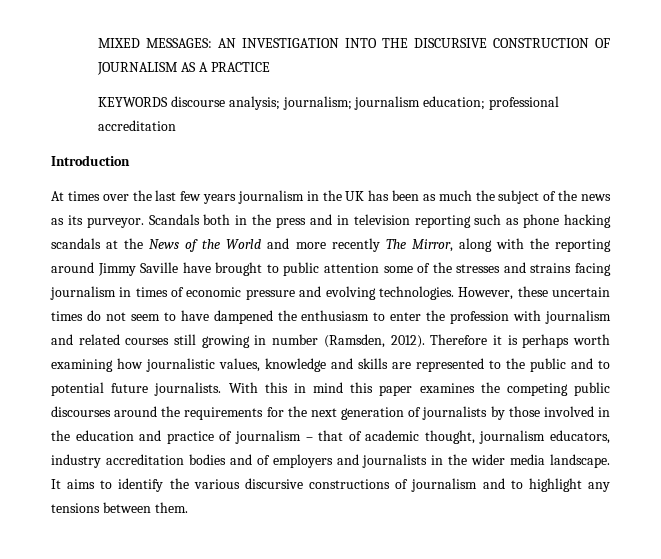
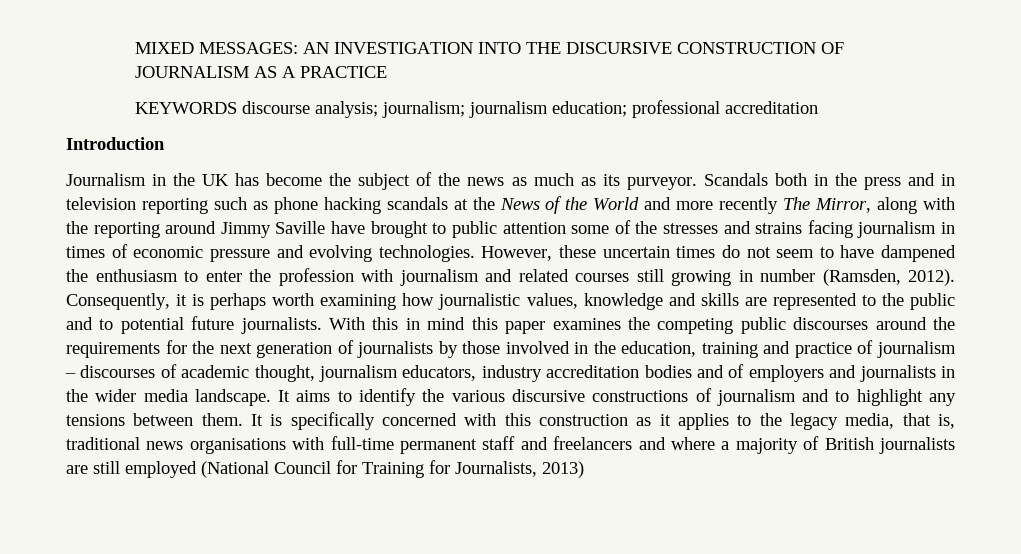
[51,190,304,204] At times over the last few years journalism -> [66,173,146,186] Journalism
[392,190,472,201] been as much -> [266,173,323,186] become
(64, 221) none -> [533,173,596,186] much as
[430,334,488,345] Therefore -> [66,293,170,310] Consequently,
[75,430,134,441] education -> [621,341,758,358] education, training
[318,430,344,441] that -> [80,365,156,378] discourses
(188, 507) none -> [251,412,956,430] [66,436,955,454] [66,460,584,478] It is specifically concerned with this construction as it applies to the legacy media, that is, traditional news organisations with full-time permanent staff and freelancers and where a majority of British journalists are still employed (National Council for Training for Journalists, 2013)

